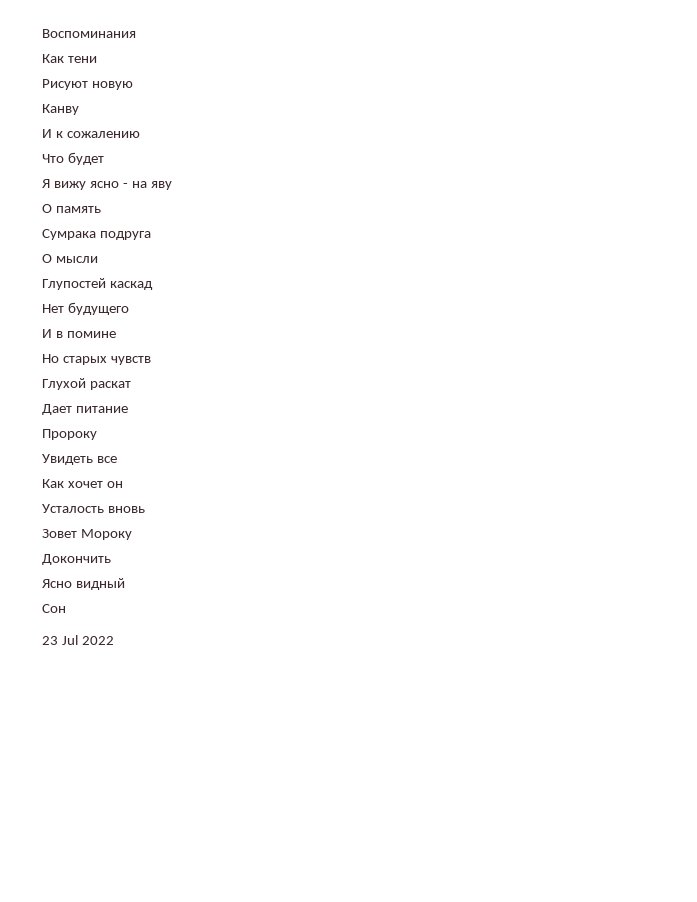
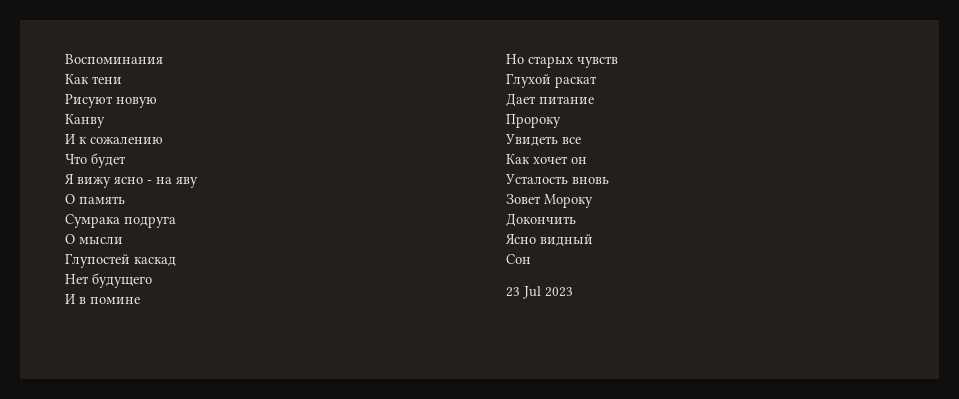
[81,636,114,645] 2022 -> [545,287,573,297] 2023

